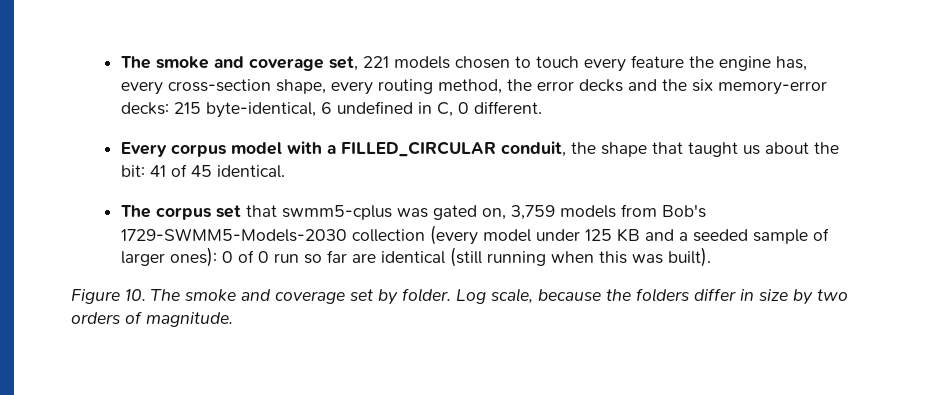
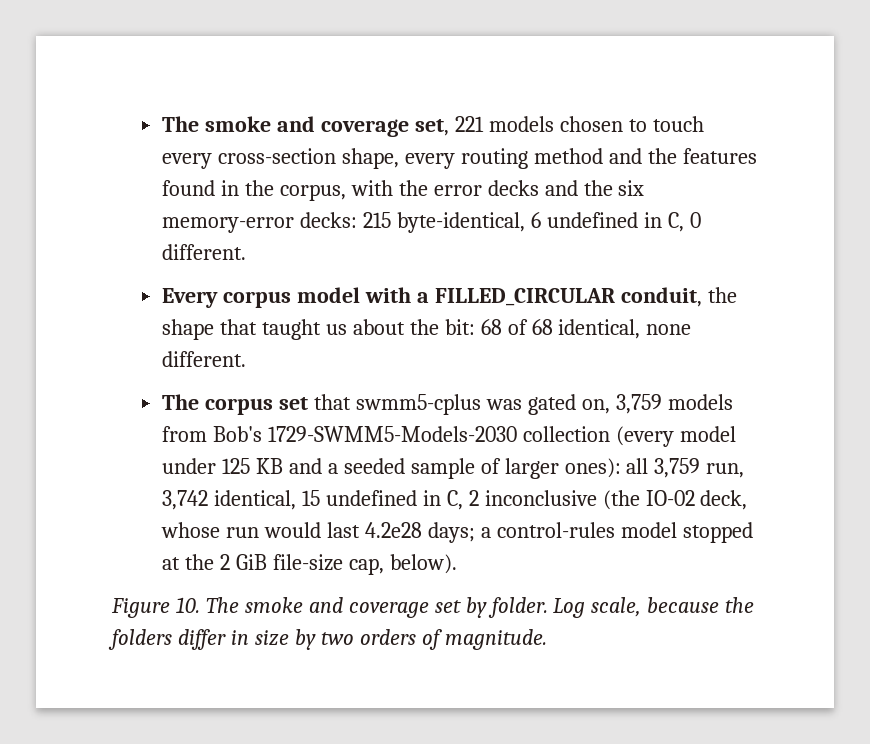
[630,55,807,71] [120,79,502,95] feature the engine has, every cross-section shape, every routing method, -> [217,148,757,169] [162,180,393,201] cross-section shape, every routing method and the features found in the corpus, with
[149,164,285,178] 41 of 45 identical. -> [480,319,692,339] [162,351,247,367] 68 of 68 identical, none different.
[221,247,711,267] 0 of 0 run so far are identical (still running when this was built). -> [626,458,745,478] [162,490,748,510] [161,522,753,543] [162,554,457,575] all 3,759 run, 3,742 identical, 15 undefined in C, 2 inconclusive (the IO-02 deck, whose run would last 4.2e28 days; a control-rules model stopped at the 2 GiB file-size cap, below).

